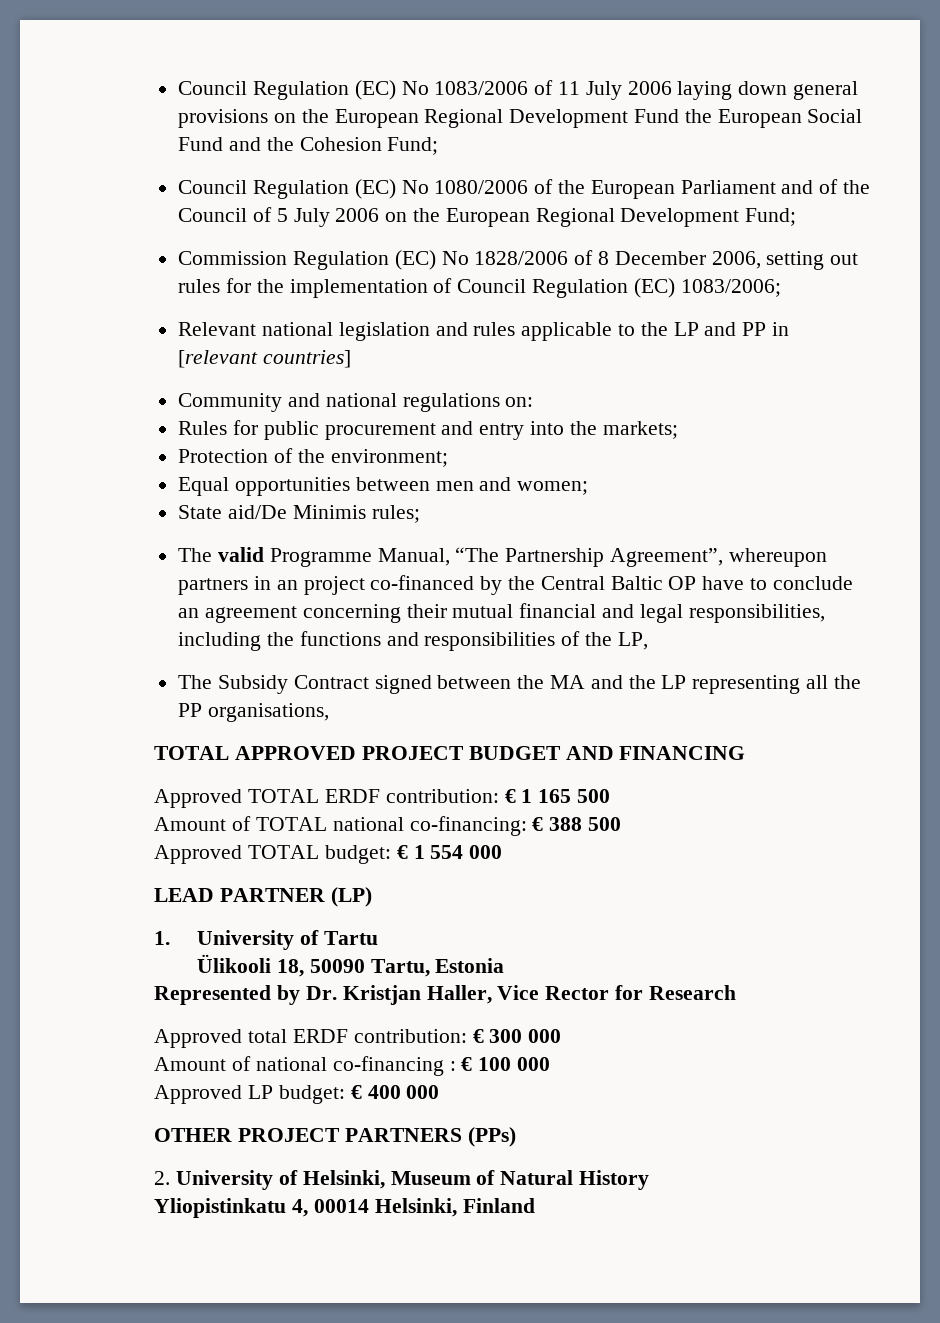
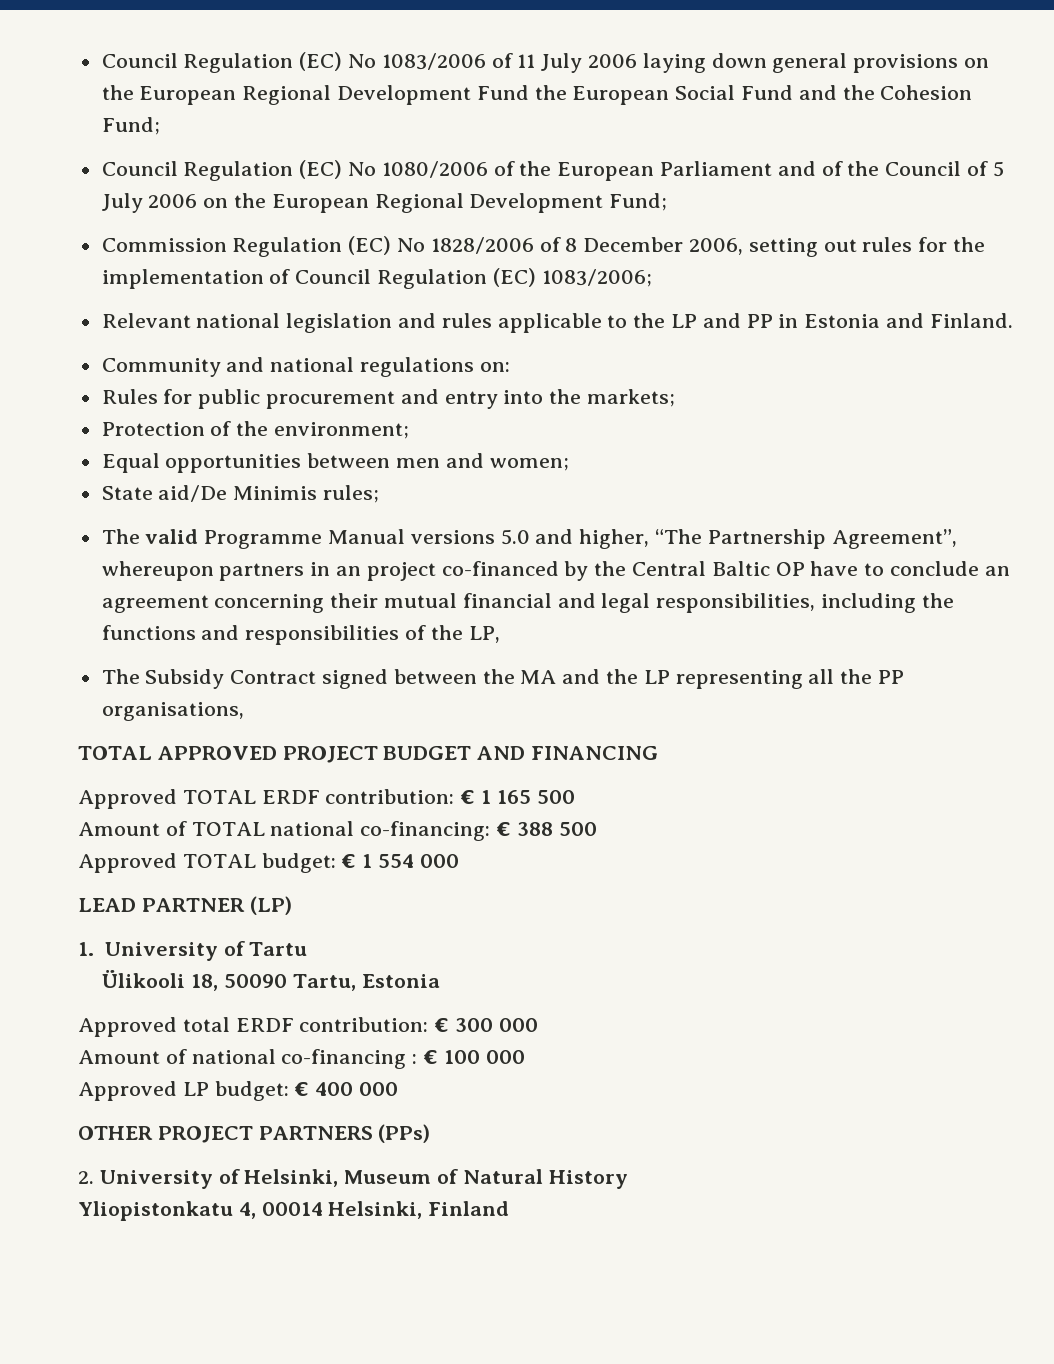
[178,350,351,368] [relevant countries] -> [804,313,1013,328] Estonia and Finland.
[377,548,450,566] Manual, -> [328,529,650,549] Manual versions 5.0 and higher,
[154,985,736,1005] // Represented by Dr. Kristjan Haller, Vice Rector for Research -> (440, 981) none
[154,1198,287,1218] Yliopistinkatu -> [77,1201,233,1221] Yliopistonkatu

